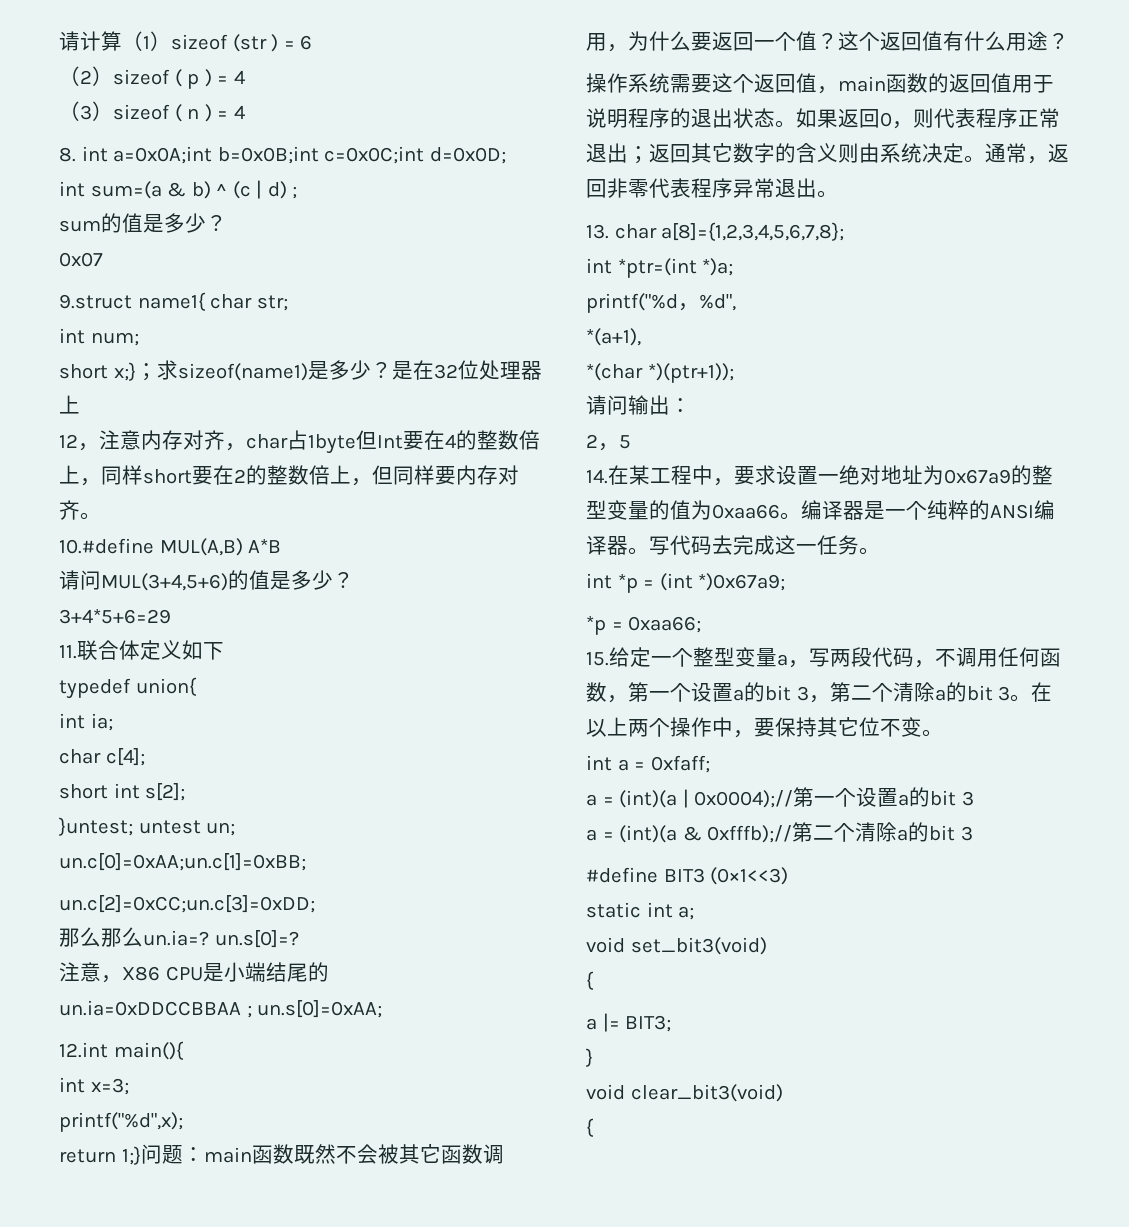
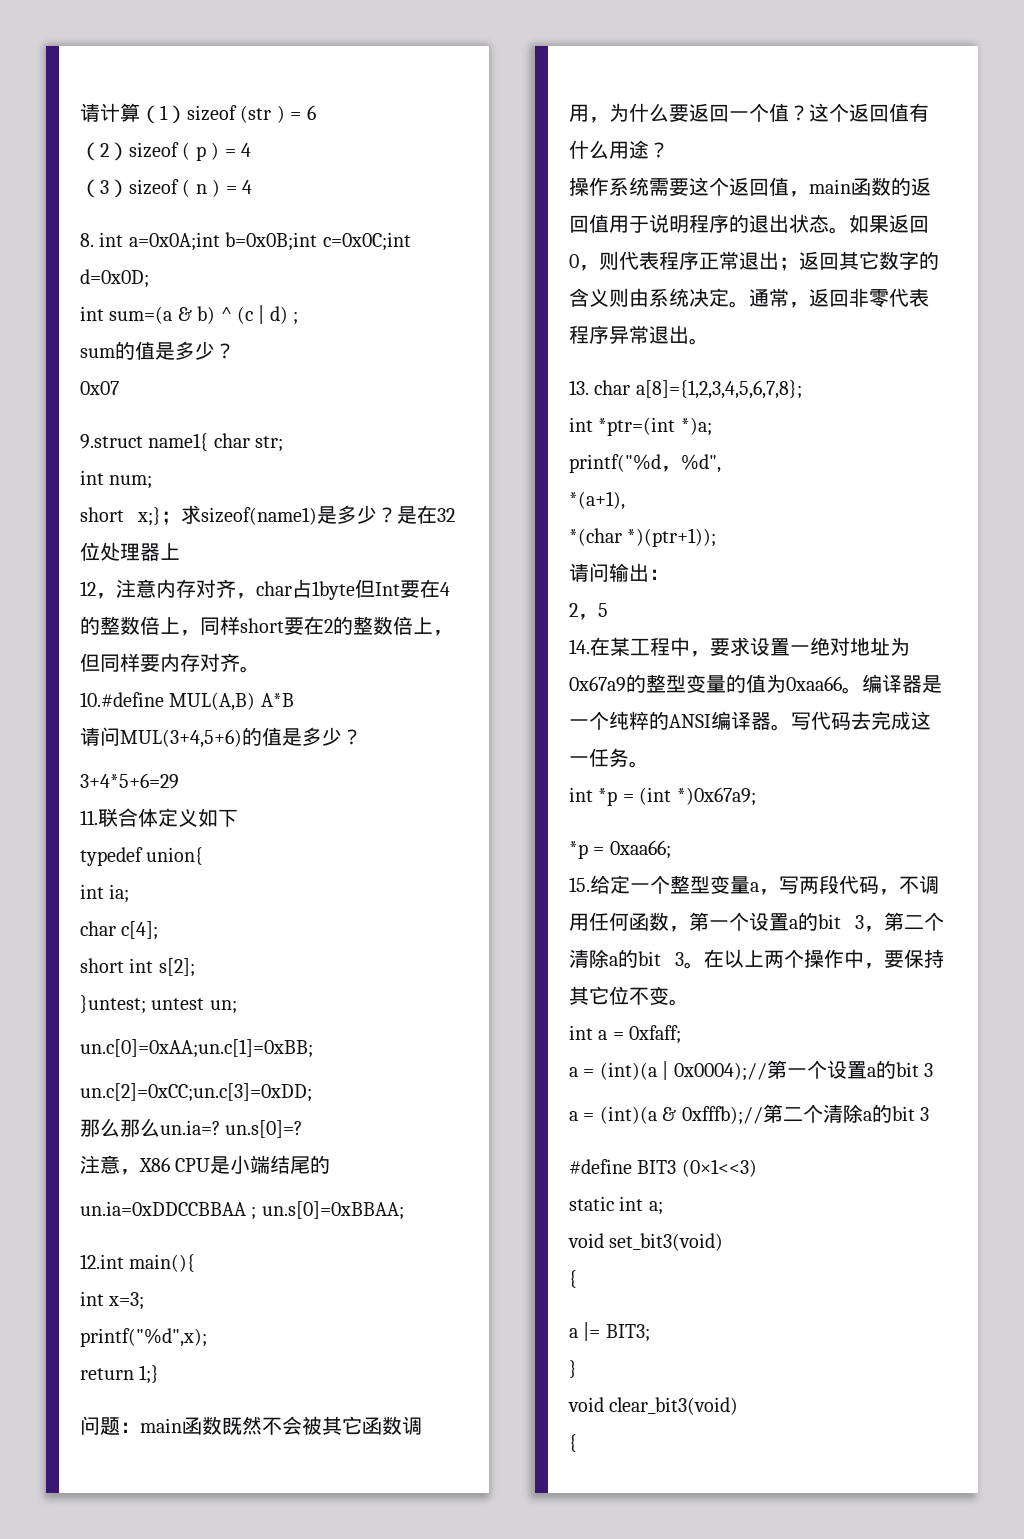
[257,1000,383,1018] un.s[0]=0xAA; -> [261,1201,404,1220] un.s[0]=0xBBAA;
(141, 1155) none -> (160, 1374) //

